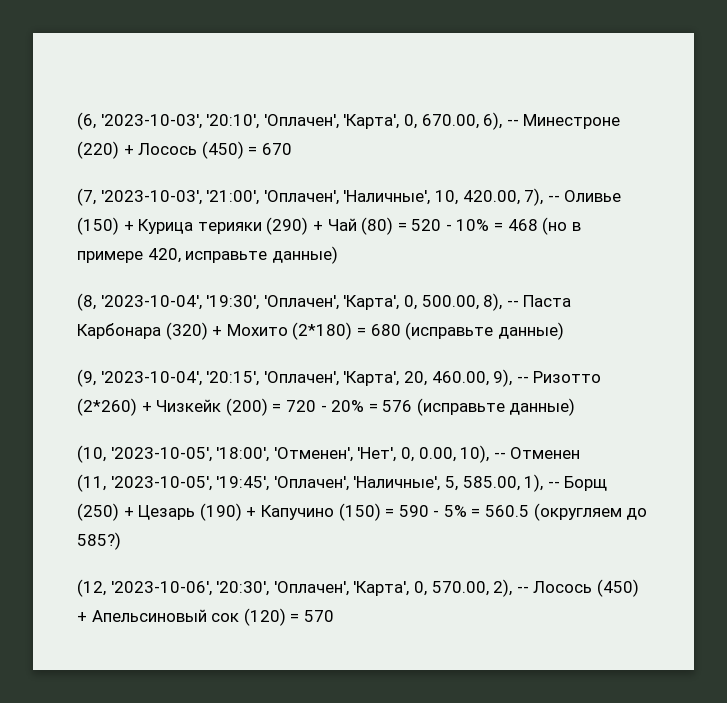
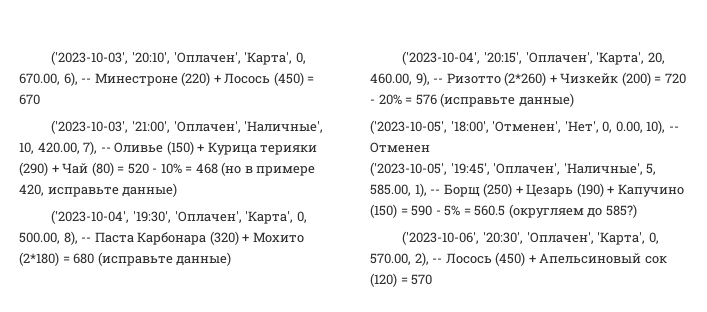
[77,112,202,130] (6, '2023-10-03', -> [51,51,129,65] ('2023-10-03',
[77,188,202,206] (7, '2023-10-03', -> [51,120,129,134] ('2023-10-03',
[77,293,202,311] (8, '2023-10-04', -> [51,210,130,224] ('2023-10-04',
[77,369,202,387] (9, '2023-10-04', -> [402,51,481,65] ('2023-10-04',
[77,445,212,463] (10, '2023-10-05', -> [370,120,447,134] ('2023-10-05',
[77,474,212,492] (11, '2023-10-05', -> [370,162,447,176] ('2023-10-05',
[77,579,212,597] (12, '2023-10-06', -> [402,231,480,245] ('2023-10-06',

